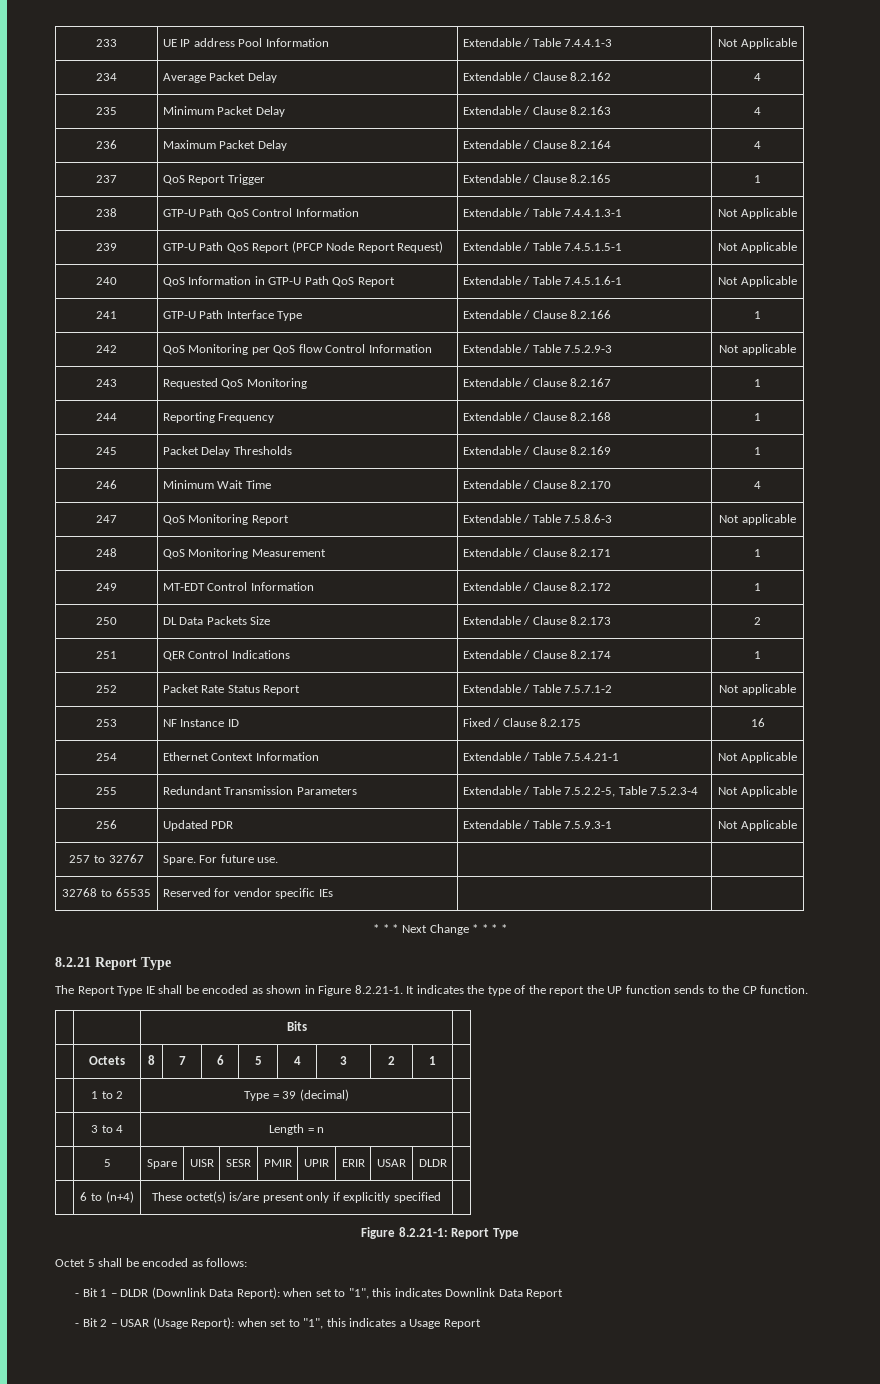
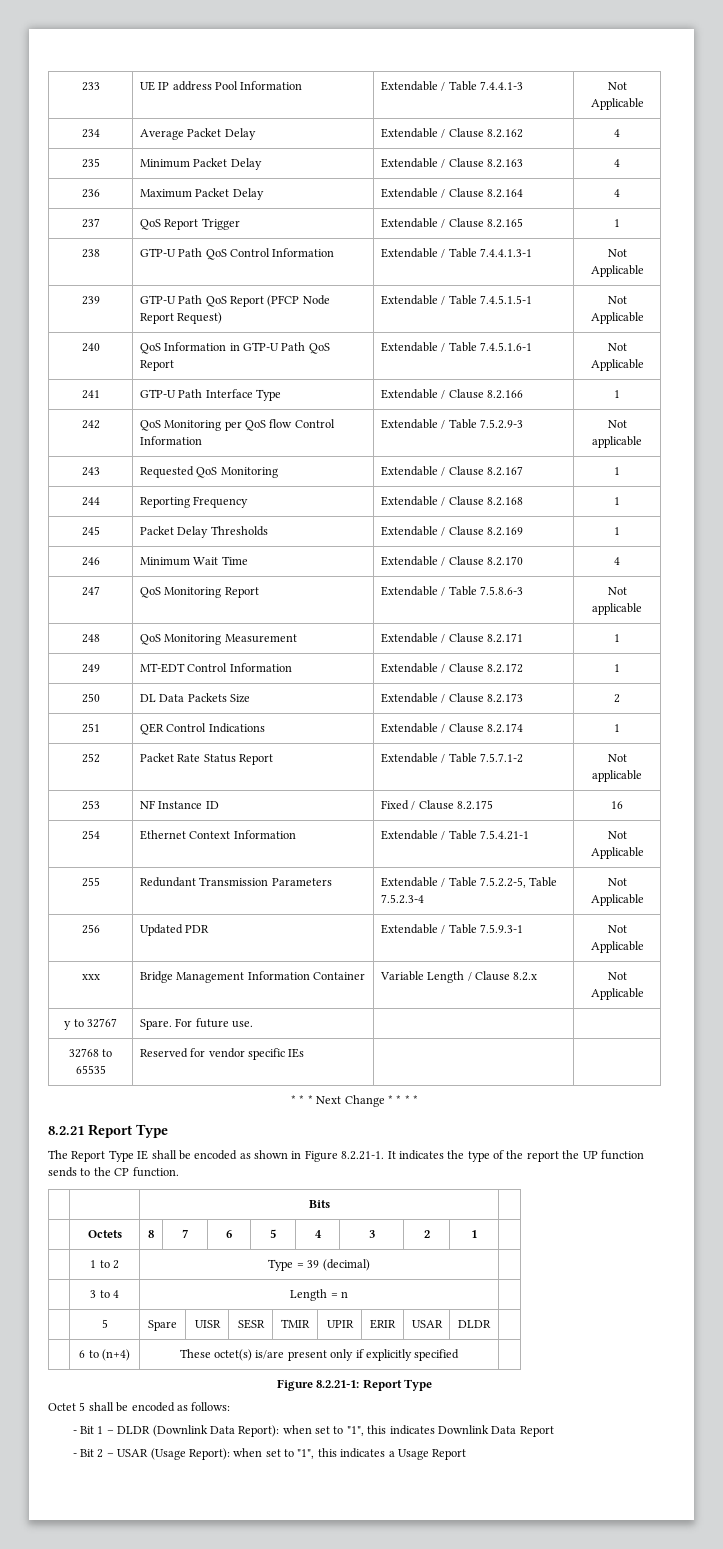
[69,855,91,863] 257 -> [81,974,100,980] [139,971,365,983] [379,971,538,983] [607,972,627,980] [590,988,644,1000] [64,1021,72,1030] xxx | Bridge Management Information Container | Variable Length / Clause 8.2.x | Not Applicable // y
[263,1159,292,1167] PMIR -> [281,1319,310,1328] TMIR

